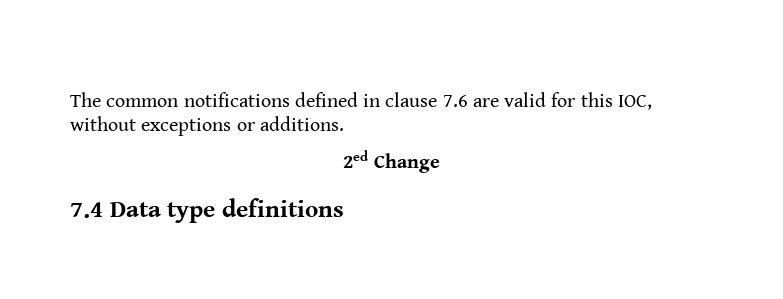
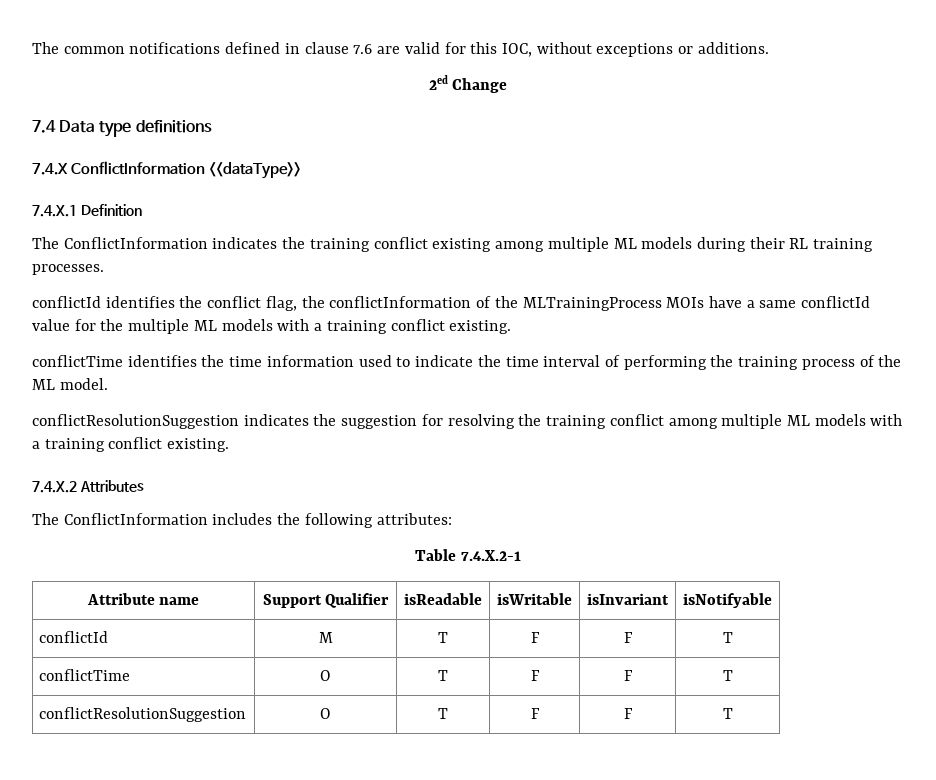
(344, 207) none -> [32,161,301,179] [32,204,142,217] [32,237,874,252] [32,264,104,275] [32,296,871,311] [32,319,512,334] [32,355,902,370] [32,378,108,390] [32,414,903,429] [32,437,230,452] [32,480,144,493] [32,513,452,528] [415,549,521,561] [86,593,200,605] [262,593,390,608] [404,593,482,605] [497,593,572,605] [587,593,669,605] [683,593,772,608] [39,631,109,643] [318,632,333,643] [438,632,448,643] [530,632,540,643] [623,632,633,643] [722,632,733,643] [39,669,131,681] [320,670,331,681] [438,670,448,681] [530,670,540,681] [623,670,633,681] [722,670,733,681] [39,707,247,722] [320,708,331,719] [438,708,448,719] [530,708,540,719] [623,708,633,719] [722,708,733,719] // 7.4.X ConflictInformation <<dataType>> // 7.4.X.1 Definition // The ConflictInformation indicates the training conflict existing among multiple ML models during their RL training processes. // conflictId identifies the conflict flag, the conflictInformation of the MLTrainingProcess MOIs have a same conflictId value for the multiple ML models with a training conflict existing. // conflictTime identifies the time information used to indicate the time interval of performing the training process of the ML model. // conflictResolutionSuggestion indicates the suggestion for resolving the training conflict among multiple ML models with a training conflict existing. // 7.4.X.2 Attributes // The ConflictInformation includes the following attributes: // Table 7.4.X.2-1 // Attribute name | Support Qualifier | isReadable | isWritable | isInvariant | isNotifyable // conflictId | M | T | F | F | T // conflictTime | O | T | F | F | T // conflictResolutionSuggestion | O | T | F | F | T

